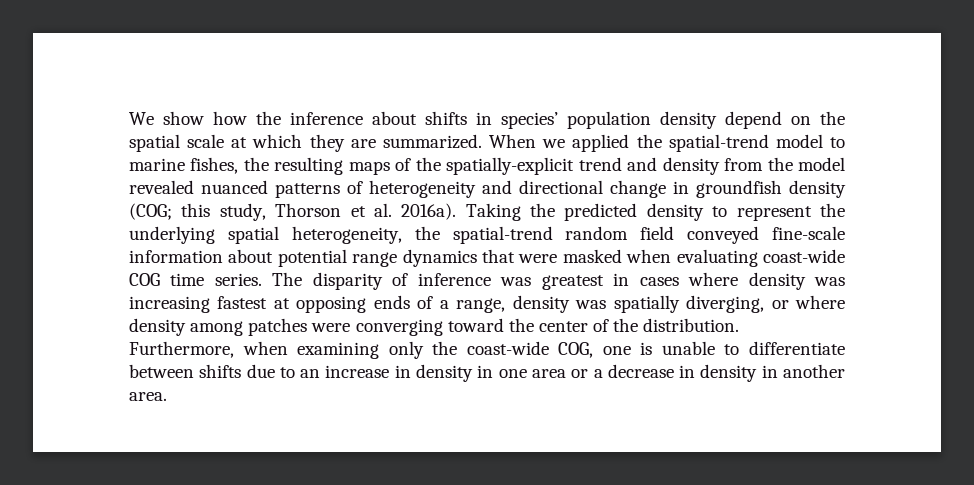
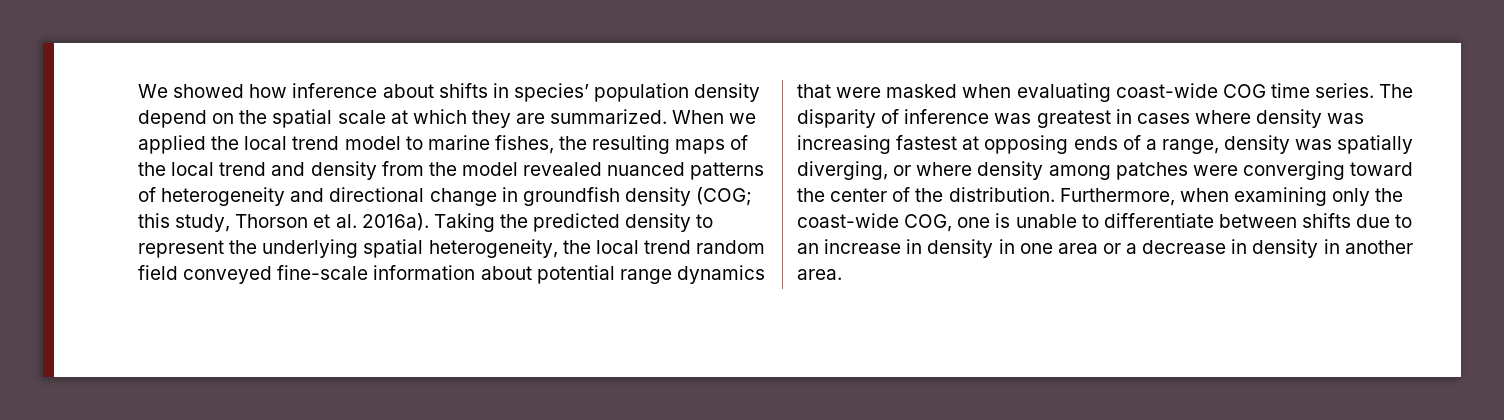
[163,111,281,125] show how the -> [173,84,288,98] showed how
[668,134,769,152] spatial-trend -> [244,136,340,150] local trend
[446,157,575,175] spatially-explicit -> [171,162,215,176] local
[452,226,553,244] spatial-trend -> [595,240,691,254] local trend

